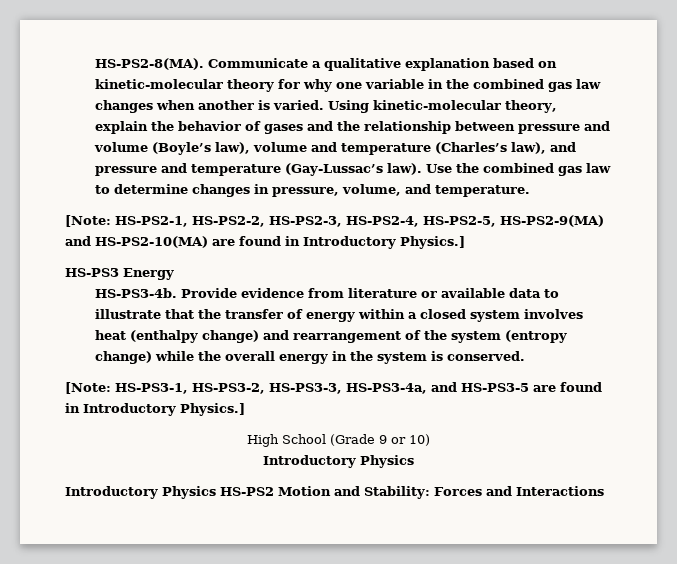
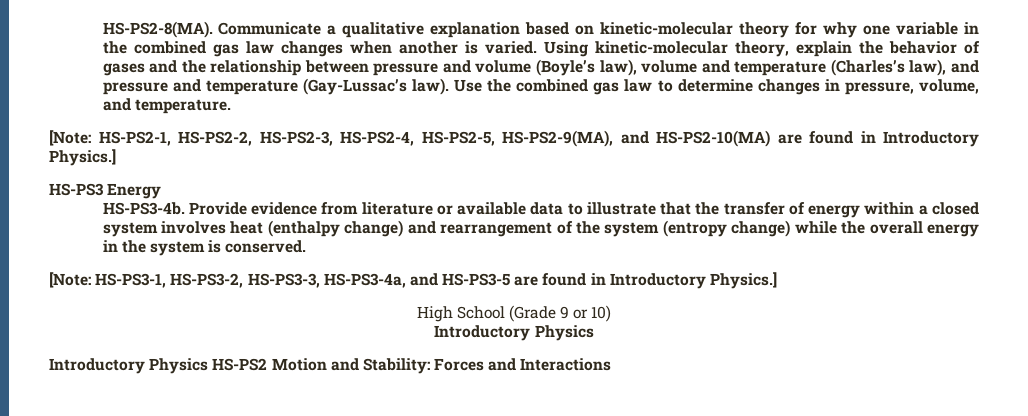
[500,215,604,227] HS-PS2-9(MA) -> [502,130,613,147] HS-PS2-9(MA),

